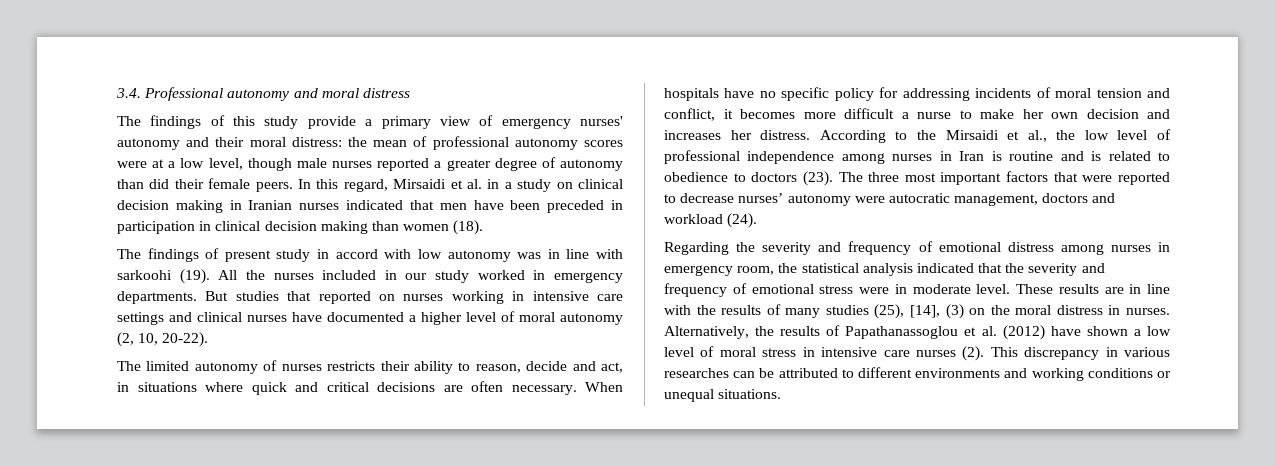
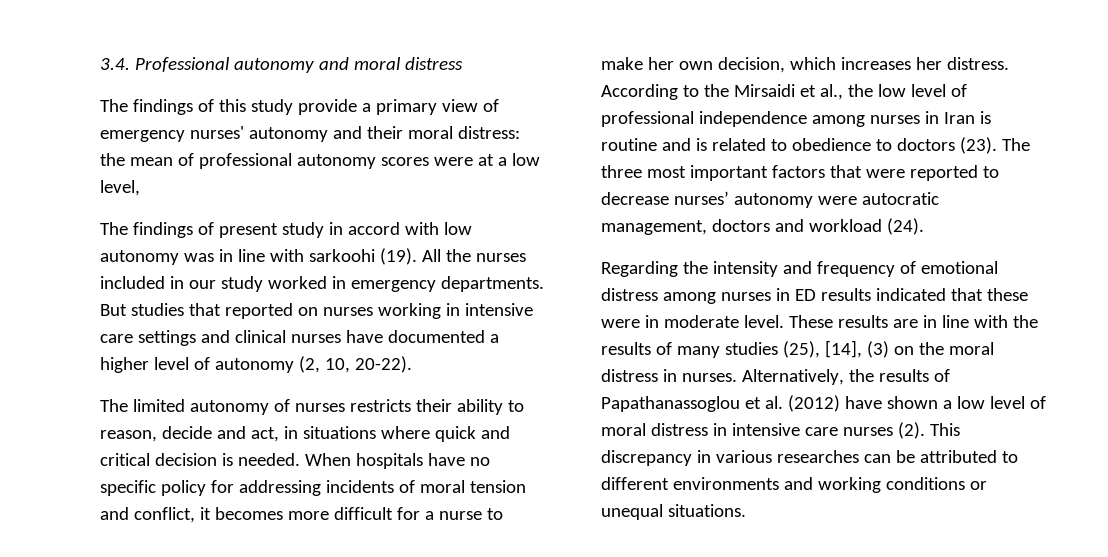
[247,157,623,171] [117,178,623,192] [117,200,623,213] [117,220,484,235] though male nurses reported a greater degree of autonomy than did their female peers. In this regard, Mirsaidi et al. in a study on clinical decision making in Iranian nurses indicated that men have been preceded in participation in clinical decision making than women (18). -> (140, 188) none
[519,312,555,322] moral -> (210, 363) none
[377,381,577,395] decisions are often necessary. -> [154,453,300,466] decision is needed.
(894, 113) none -> [396,507,420,520] for
[1086,109,1170,119] decision and -> [717,57,836,73] decision, which
[762,242,812,255] severity -> [712,261,778,277] intensity
[664,263,1105,276] [664,283,854,297] emergency room, the statistical analysis indicated that the severity and frequency of emotional stress -> [794,288,1028,301] ED results indicated that these
[762,348,797,357] stress -> [650,423,708,436] distress

